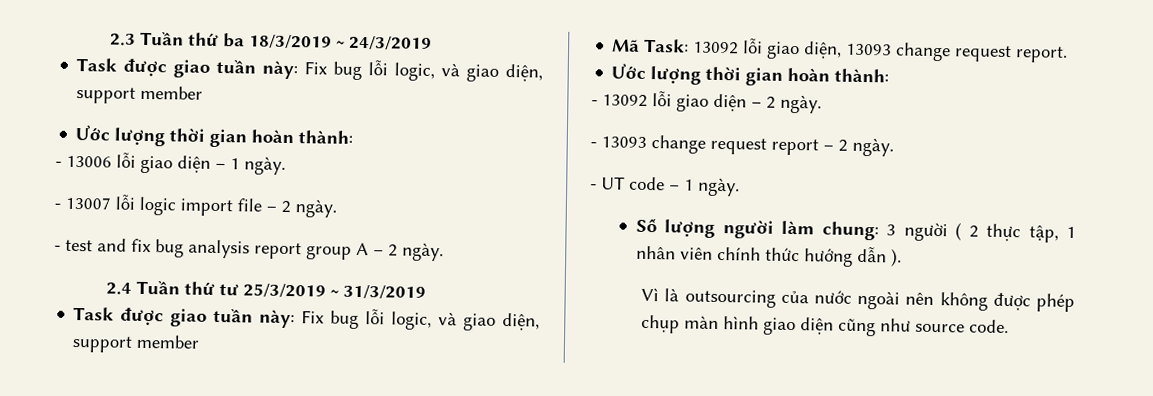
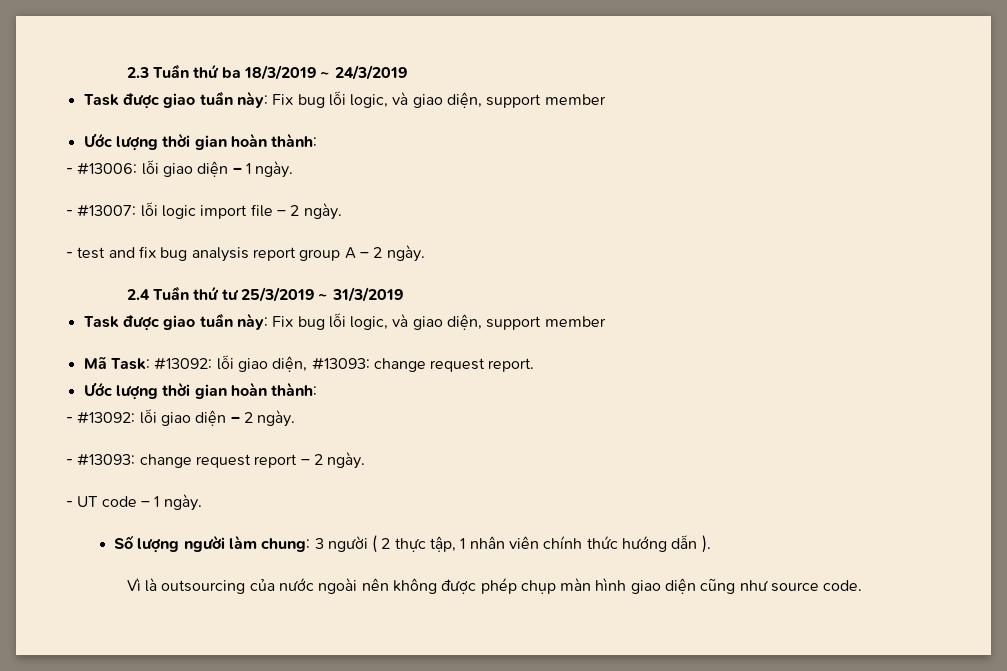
[66,155,112,168] 13006 -> [77,162,138,175] #13006:
[65,196,111,210] 13007 -> [77,204,137,217] #13007:
[693,41,740,55] 13092 -> [154,357,213,370] #13092:
[846,43,893,56] 13093 -> [311,357,370,370] #13093:
[602,94,648,107] 13092 -> [77,411,136,424] #13092:
[601,136,647,148] 13093 -> [77,453,136,466] #13093:

